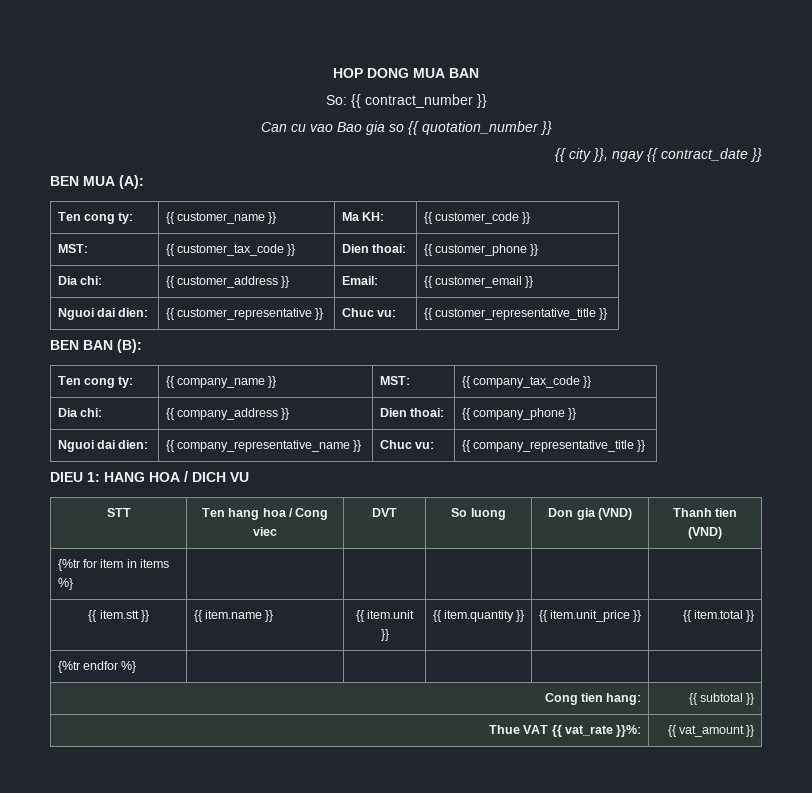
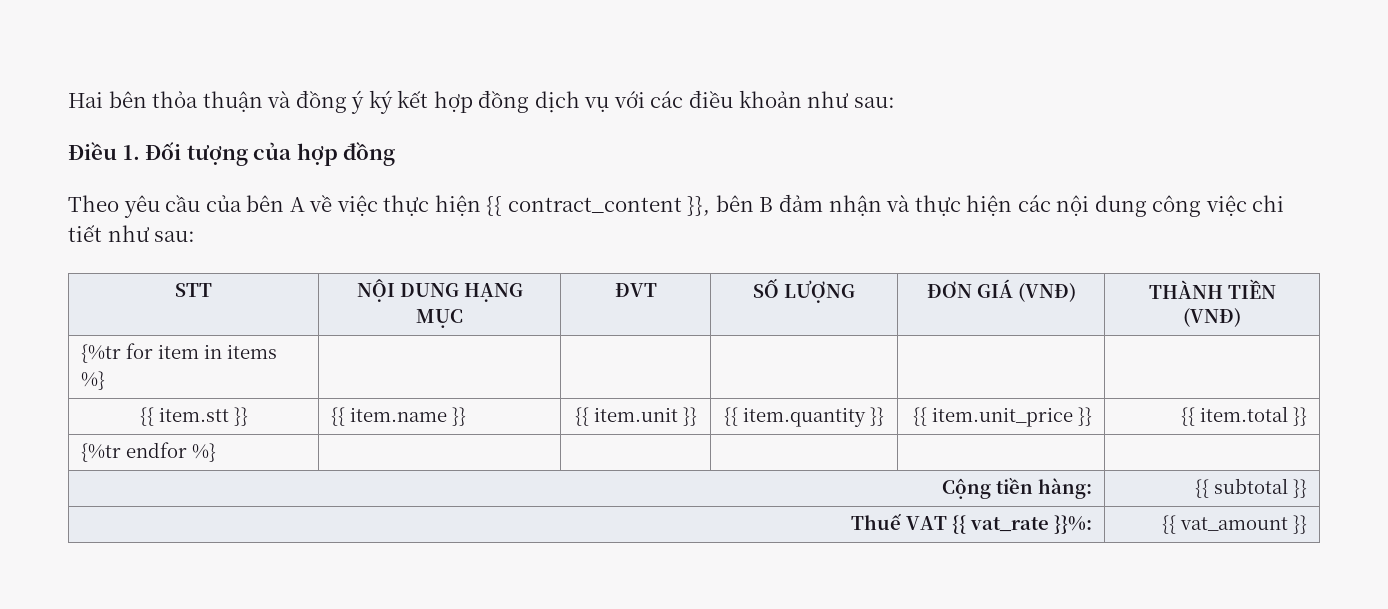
[333,68,479,78] [325,94,487,108] [260,121,552,135] [555,148,762,162] [50,175,144,189] [57,212,134,224] [165,212,277,224] [341,212,384,221] [423,212,531,224] [57,244,88,253] [165,244,296,256] [341,244,406,253] [423,244,539,256] [57,276,102,285] [165,276,290,288] [341,276,378,285] [423,276,534,288] [57,308,149,320] [165,308,324,320] [341,308,396,317] [423,308,608,320] [50,339,142,353] [57,376,134,388] [165,376,277,388] [379,376,410,385] [461,376,592,388] [57,408,102,417] [165,408,290,420] [379,408,444,417] [461,408,577,420] [57,440,149,452] [165,440,362,452] [379,440,434,449] [461,440,646,452] [50,471,249,482] [106,508,131,517] [201,508,329,520] [253,527,277,536] [372,508,397,517] [451,508,506,520] [548,508,632,520] [672,508,738,517] [688,527,722,539] HOP DONG MUA BAN // So: {{ contract_number }} // Can cu vao Bao gia so {{ quotation_number }} // {{ city }}, ngay {{ contract_date }} // BEN MUA (A): // Ten cong ty: | {{ customer_name }} | Ma KH: | {{ customer_code }} // MST: | {{ customer_tax_code }} | Dien thoai: | {{ customer_phone }} // Dia chi: | {{ customer_address }} | Email: | {{ customer_email }} // Nguoi dai dien: | {{ customer_representative }} | Chuc vu: | {{ customer_representative_title }} // BEN BAN (B): // Ten cong ty: | {{ company_name }} | MST: | {{ company_tax_code }} // Dia chi: | {{ company_address }} | Dien thoai: | {{ company_phone }} // Nguoi dai dien: | {{ company_representative_name }} | Chuc vu: | {{ company_representative_title }} // DIEU 1: HANG HOA / DICH VU // STT | Ten hang hoa / Cong viec | DVT | So luong | Don gia (VND) | Thanh tien (VND) -> [68,90,895,114] [68,142,396,166] [68,194,1285,218] [68,225,196,242] [175,283,212,297] [356,279,523,302] [416,309,463,328] [614,283,657,297] [753,279,855,303] [926,279,1076,302] [1148,279,1276,299] [1183,308,1241,327] Hai bên thỏa thuận và đồng ý ký kết hợp đồng dịch vụ với các điều khoản như sau: // Điều 1. Đối tượng của hợp đồng // Theo yêu cầu của bên A về việc thực hiện {{ contract_content }}, bên B đảm nhận và thực hiện các nội dung công việc chi tiết như sau: // STT | NỘI DUNG HẠNG MỤC | ĐVT | SỐ LƯỢNG | ĐƠN GIÁ (VNĐ) | THÀNH TIỀN (VNĐ)
[544,693,642,705] Cong tien hang: -> [941,477,1092,499] Cộng tiền hàng:
[488,725,520,734] Thue -> [850,513,901,530] Thuế

